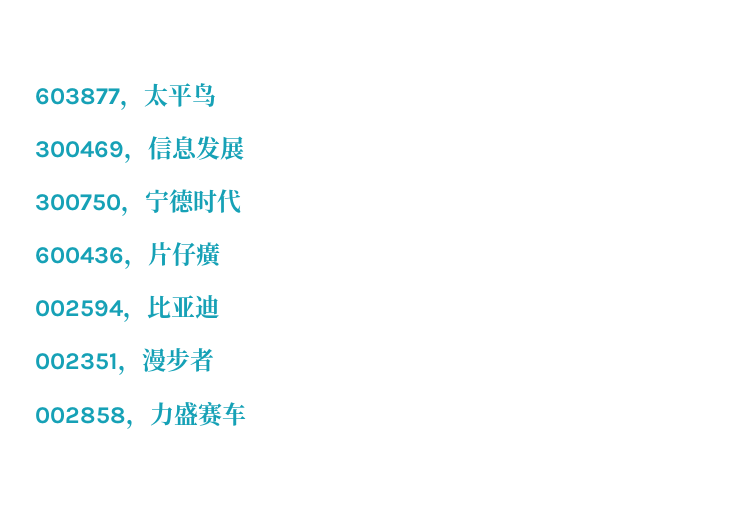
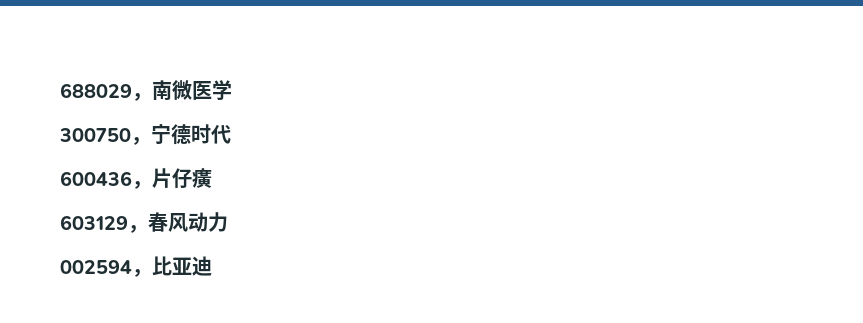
[35,83,216,110] [35,136,244,163] 603877，太平鸟 // 300469，信息发展 -> [60,80,232,101] 688029，南微医学
(223, 255) none -> [60,212,228,233] // 603129，春风动力
[35,348,214,375] [35,401,246,429] // 002351，漫步者 // 002858，力盛赛车 -> (212, 266) none

